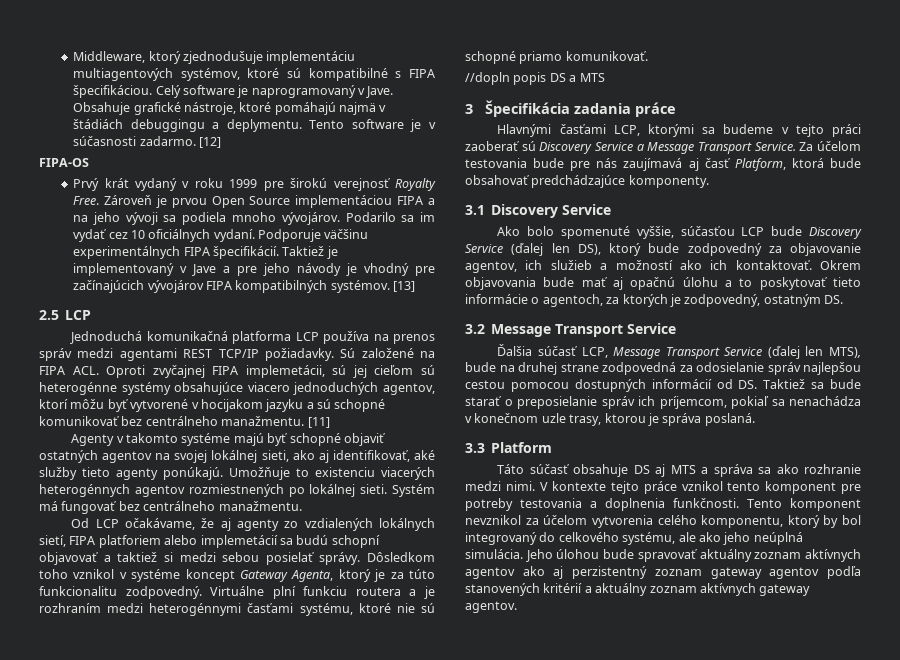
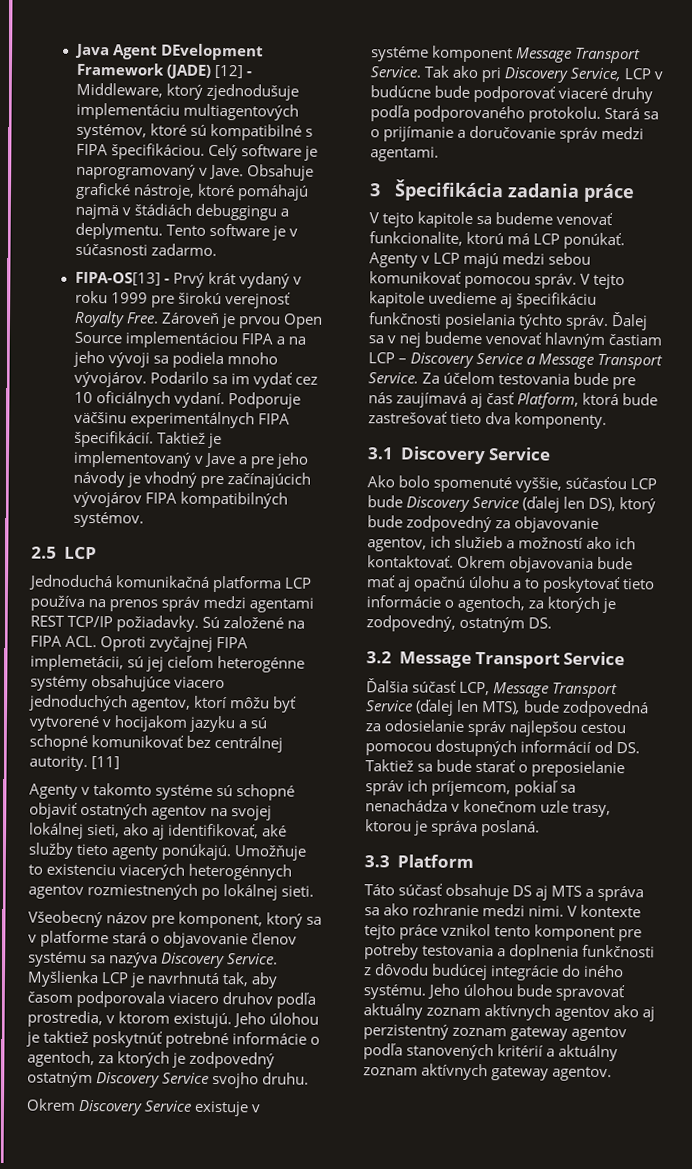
(73, 57) none -> [74,43,264,61] [75,62,253,79] Java Agent DEvelopment Framework (JADE) [12] -
[198,137,221,148] [39,158,89,167] [12] // FIPA-OS // -> [74,271,170,286] // FIPA-OS[13] -
[393,281,416,292] [13] -> (144, 519) none
[420,365,435,375] sú -> (215, 661) none
[145,416,305,426] centrálneho manažmentu. -> [214,735,284,753] [29,755,88,772] centrálnej autority.
[233,433,288,446] majú byť -> [216,785,234,797] sú
[391,484,435,497] [39,501,302,514] [71,518,435,531] [39,535,380,548] [39,552,435,565] [39,569,435,582] [39,586,435,599] [39,603,436,616] [465,51,648,64] [465,72,605,85] [465,100,677,117] [497,124,861,137] [465,141,536,151] Systém má fungovať bez centrálneho manažmentu. // Od LCP očakávame, že aj agenty zo vzdialených lokálnych sietí, FIPA platforiem alebo implemetácií sa budú schopní objavovať a taktiež si medzi sebou posielať správy. Dôsledkom toho vznikol v systéme koncept Gateway Agenta, ktorý je za túto funkcionalitu zodpovedný. Virtuálne plní funkciu routera a je rozhraním medzi heterogénnymi časťami systému, ktoré nie sú schopné priamo komunikovať. // //dopln popis DS a MTS // 3 Špecifikácia zadania práce // Hlavnými časťami LCP, ktorými sa budeme v tejto práci zaoberať sú -> [28,910,323,929] [28,930,298,949] [28,951,279,969] [27,970,279,989] [27,990,317,1009] [27,1010,320,1029] [26,1030,321,1049] [27,1050,276,1069] [27,1071,310,1089] [26,1098,262,1117] [371,45,642,64] [370,65,664,83] [370,85,654,104] [370,105,660,123] [370,125,645,143] [370,146,439,162] [369,179,636,203] [369,211,614,228] [369,231,626,250] [369,252,592,269] [369,271,626,290] [369,291,598,309] [368,312,649,331] [368,331,663,349] [368,352,408,364] // Všeobecný názov pre komponent, ktorý sa v platforme stará o objavovanie členov systému sa nazýva Discovery Service. Myšlienka LCP je navrhnutá tak, aby časom podporovala viacero druhov podľa prostredia, v ktorom existujú. Jeho úlohou je taktiež poskytnúť potrebné informácie o agentoch, za ktorých je zodpovedný ostatným Discovery Service svojho druhu. // Okrem Discovery Service existuje v systéme komponent Message Transport Service. Tak ako pri Discovery Service, LCP v budúcne bude podporovať viaceré druhy podľa podporovaného protokolu. Stará sa o prijímanie a doručovanie správ medzi agentami. // 3 Špecifikácia zadania práce // V tejto kapitole sa budeme venovať funkcionalite, ktorú má LCP ponúkať. Agenty v LCP majú medzi sebou komunikovať pomocou správ. V tejto kapitole uvedieme aj špecifikáciu funkčnosti posielania týchto správ. Ďalej sa v nej budeme venovať hlavným častiam LCP –
[465,175,626,188] obsahovať predchádzajúce -> [368,411,512,425] zastrešovať tieto dva
[499,362,599,375] na druhej strane -> (561, 706) none
[673,498,861,511] [465,515,861,528] [465,532,803,545] [465,549,523,559] funkčnosti. Tento komponent nevznikol za účelom vytvorenia celého komponentu, ktorý by bol integrovaný do celkového systému, ale ako jeho neúplná simulácia. -> [582,944,656,958] [364,963,625,981] [363,984,426,1000] funkčnosti z dôvodu budúcej integrácie do iného systému.

